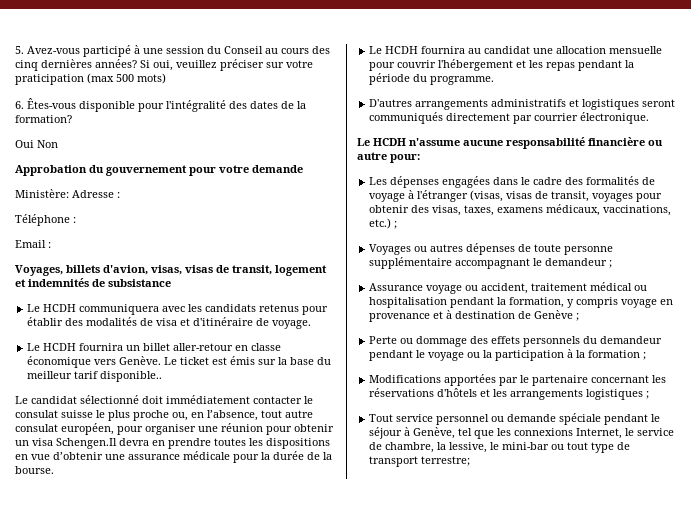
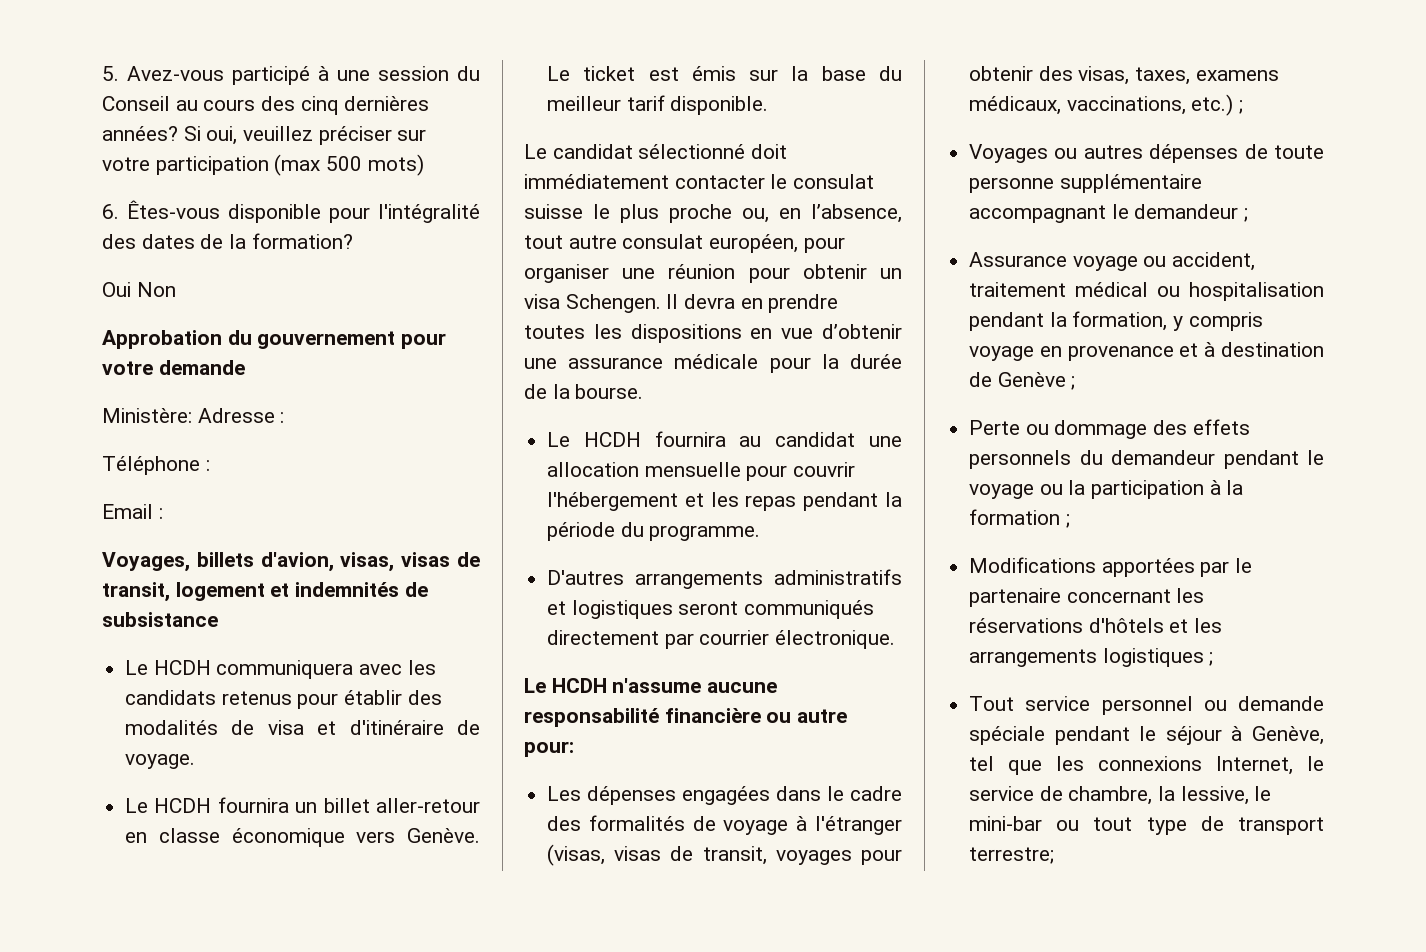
[15,74,84,85] praticipation -> [155,156,269,175] participation
[100,371,163,382] disponible.. -> [670,96,769,115] disponible.
[56,438,117,449] Schengen.Il -> [565,294,679,313] Schengen. Il

